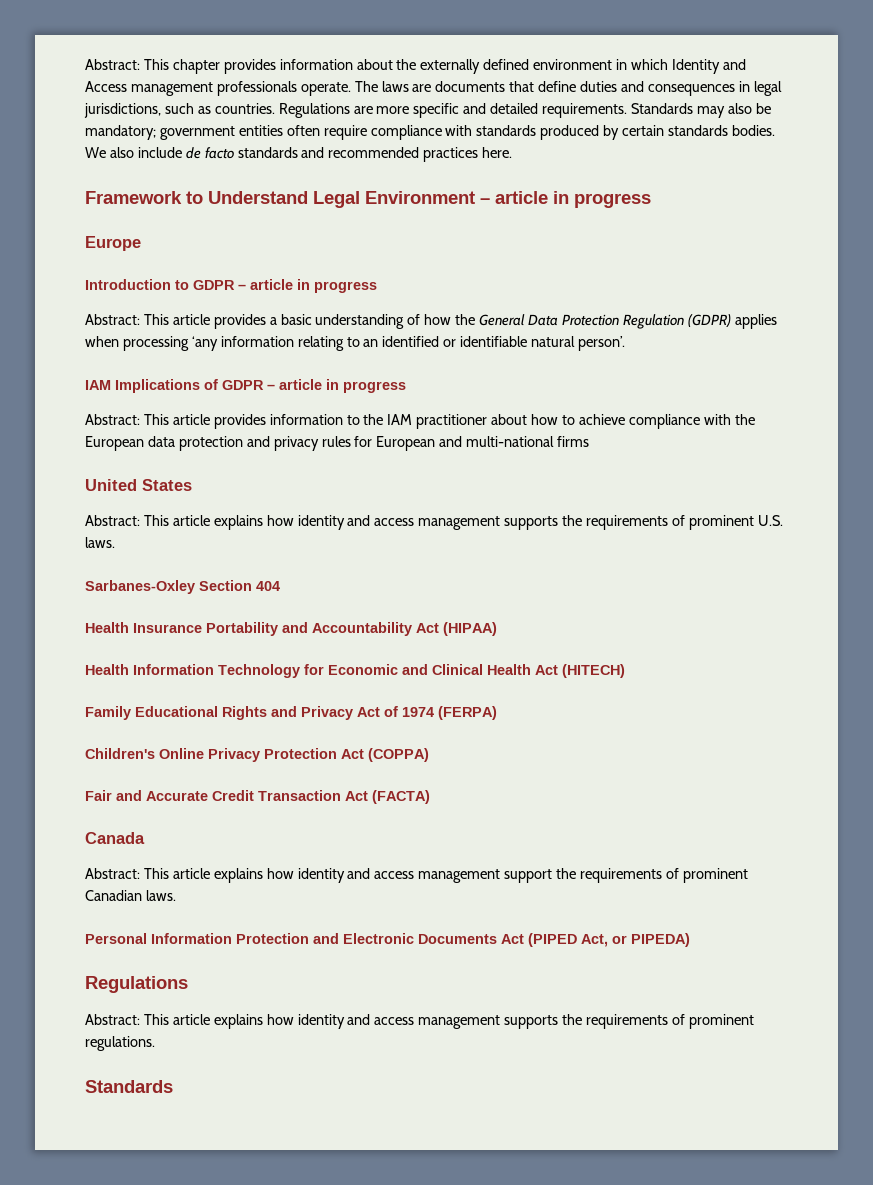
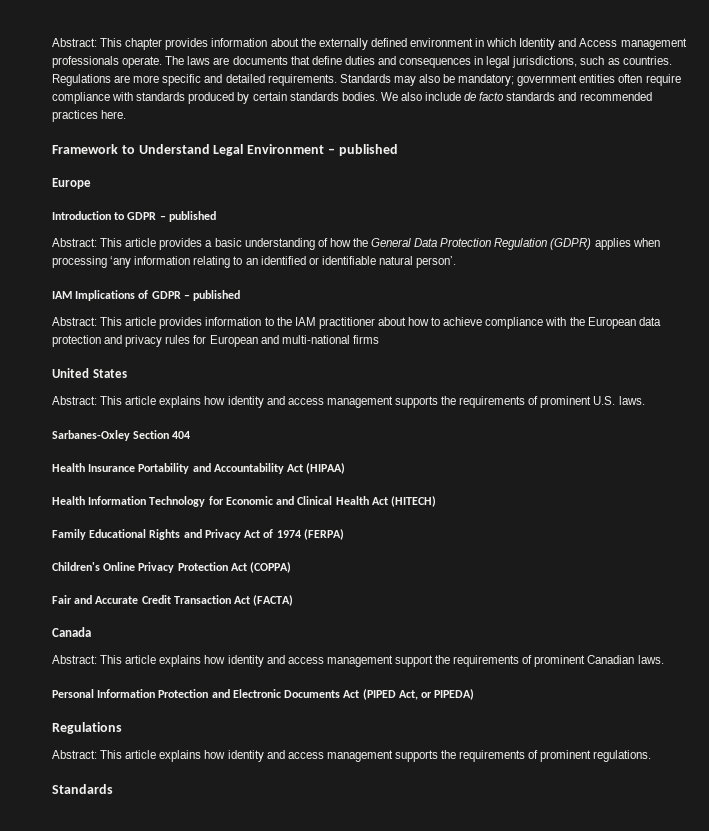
[495,191,651,208] article in progress -> [338,144,398,156] published
[250,279,377,293] article in progress -> [168,211,216,222] published
[279,379,406,393] article in progress -> [193,290,241,301] published

